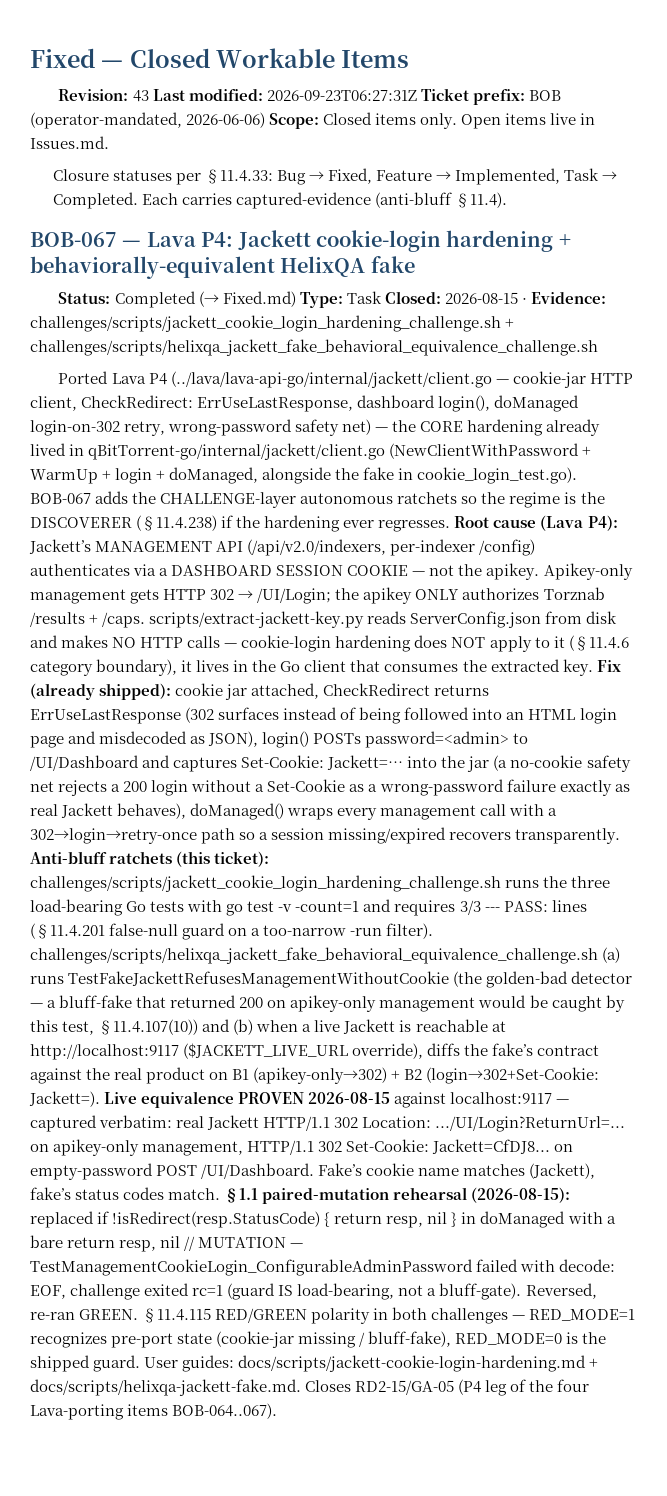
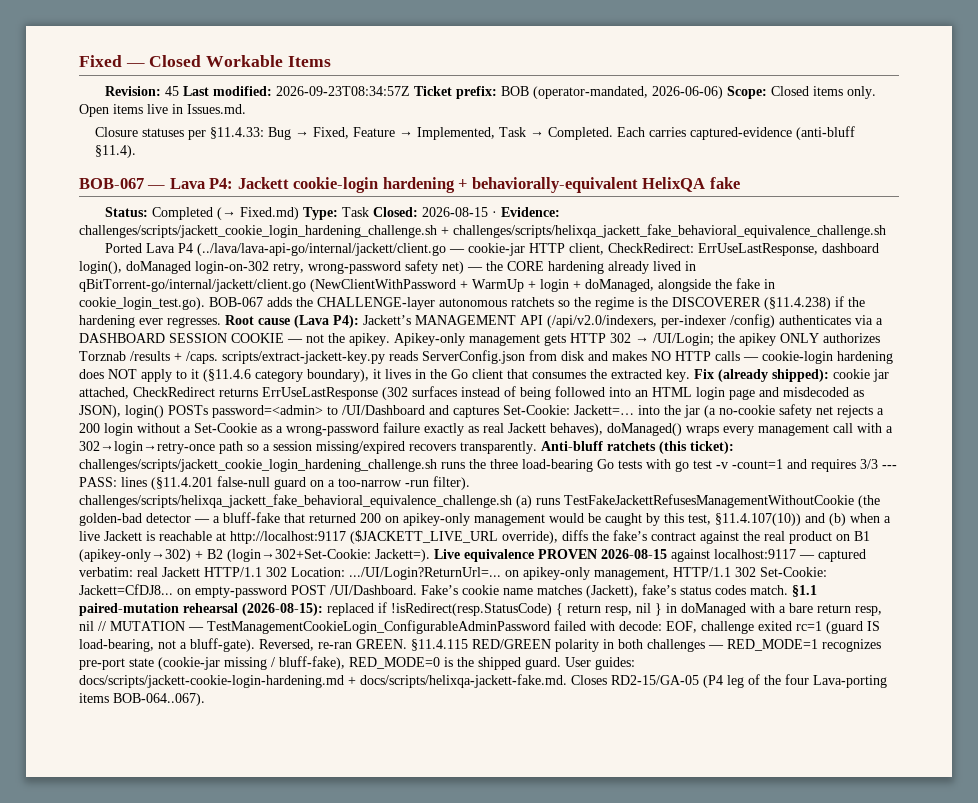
[132,90,149,102] 43 -> [165,86,180,96] 45
[266,90,417,101] 2026-09-23T06:27:31Z -> [276,86,411,96] 2026-09-23T08:34:57Z

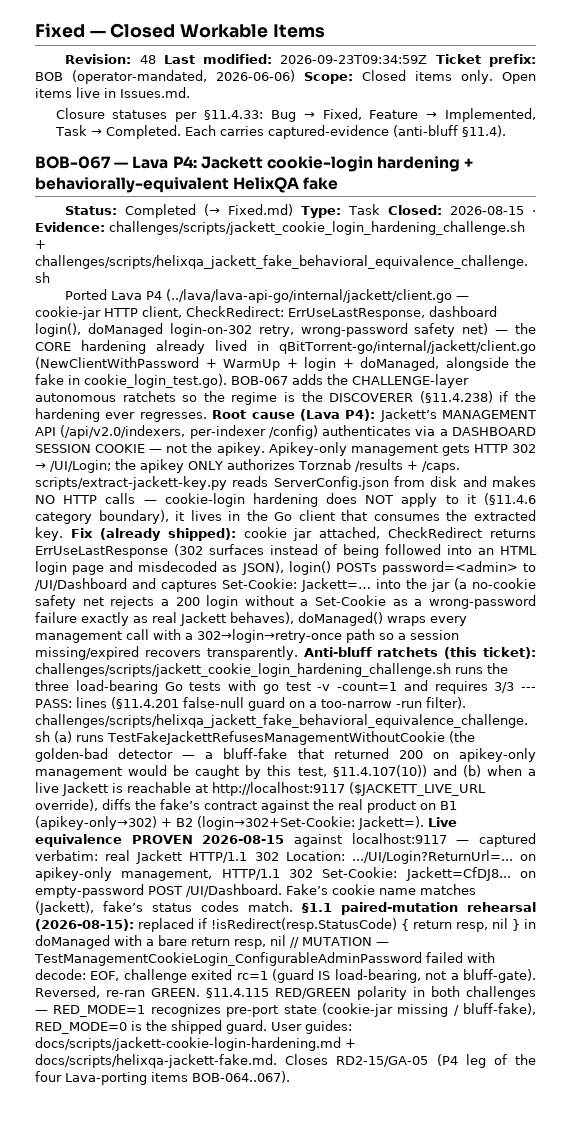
[165,86,180,96] 45 -> [139,55,156,64] 48
[276,86,411,96] 2026-09-23T08:34:57Z -> [280,55,428,64] 2026-09-23T09:34:59Z

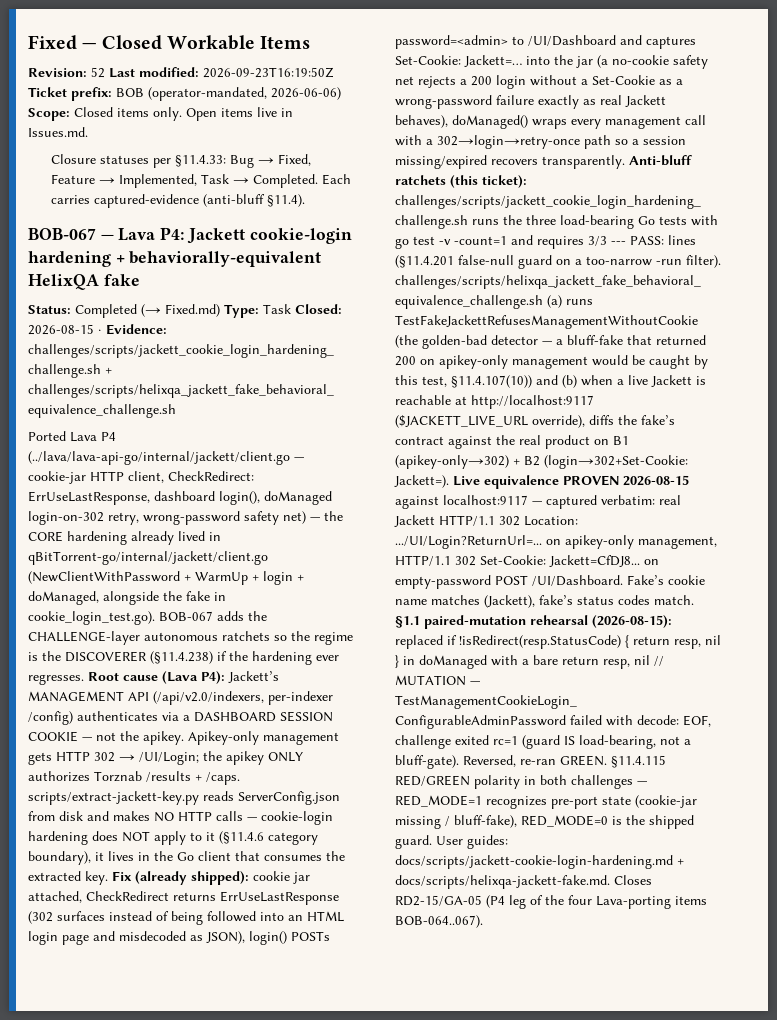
[139,55,156,64] 48 -> [91,67,105,78] 52
[280,55,428,64] 2026-09-23T09:34:59Z -> [203,67,334,78] 2026-09-23T16:19:50Z

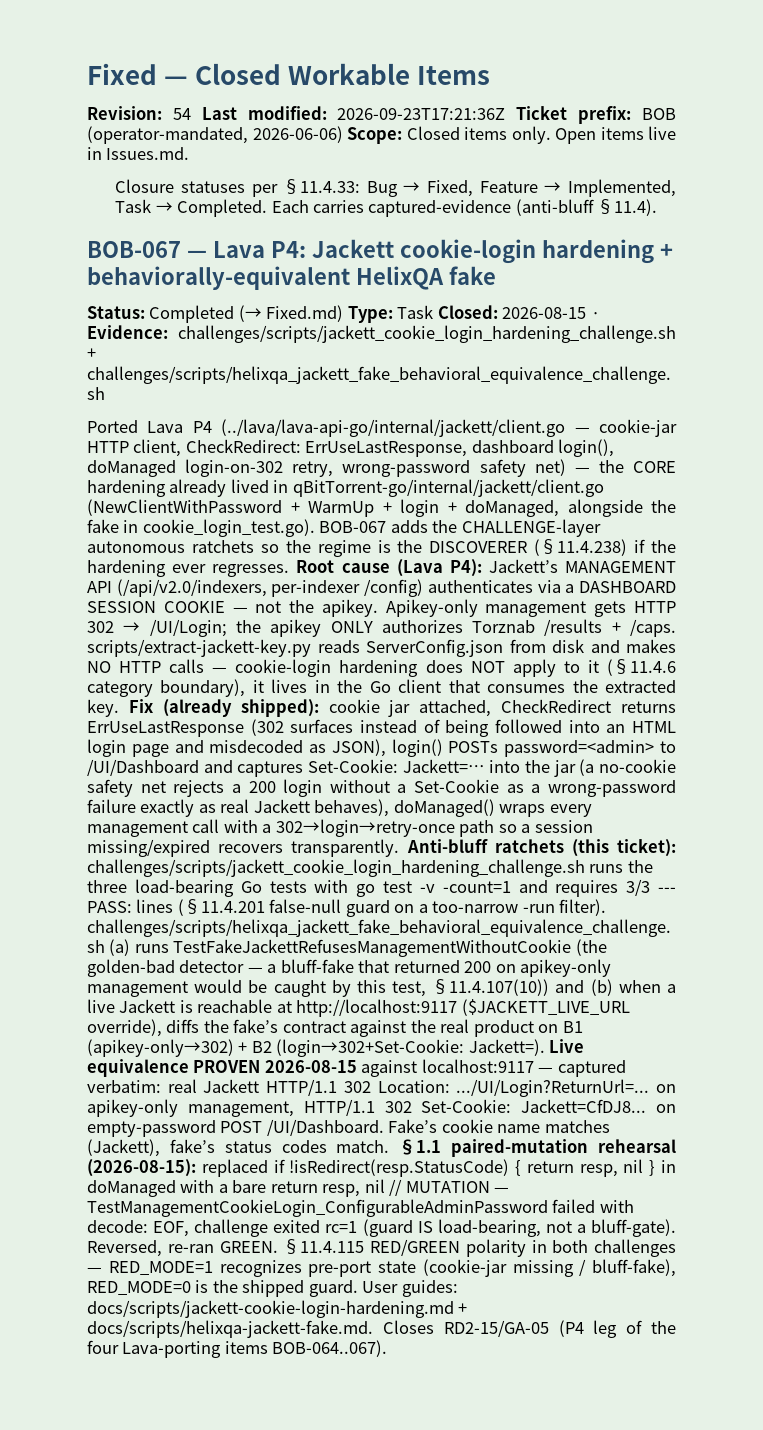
[91,67,105,78] 52 -> [172,108,191,120] 54
[203,67,334,78] 2026-09-23T16:19:50Z -> [337,108,506,120] 2026-09-23T17:21:36Z

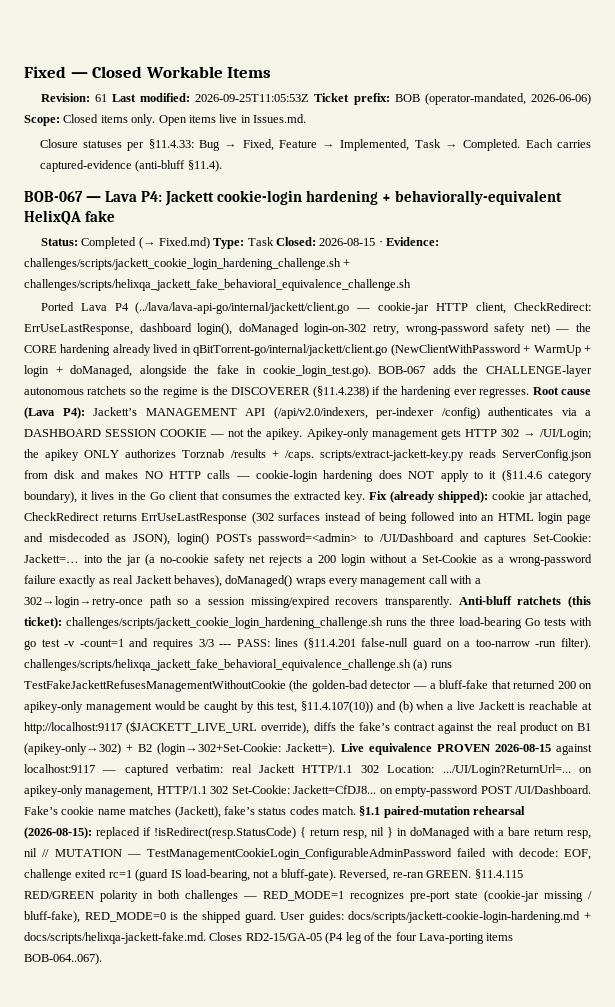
[172,108,191,120] 54 -> [94,94,107,102] 61
[337,108,506,120] 2026-09-23T17:21:36Z -> [195,94,310,102] 2026-09-25T11:05:53Z

